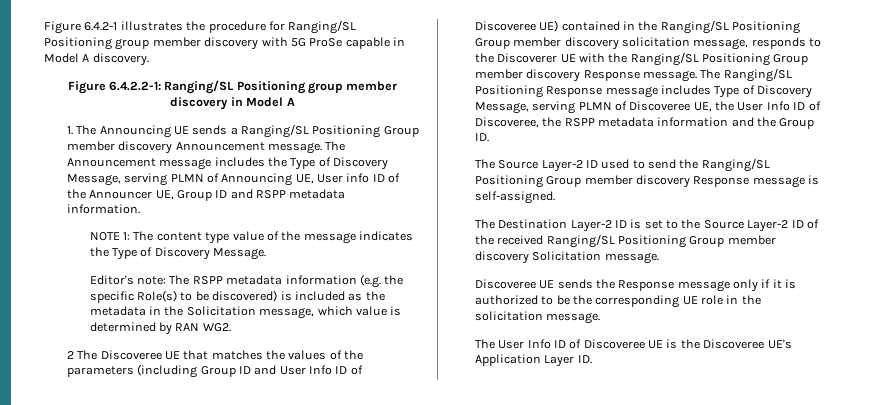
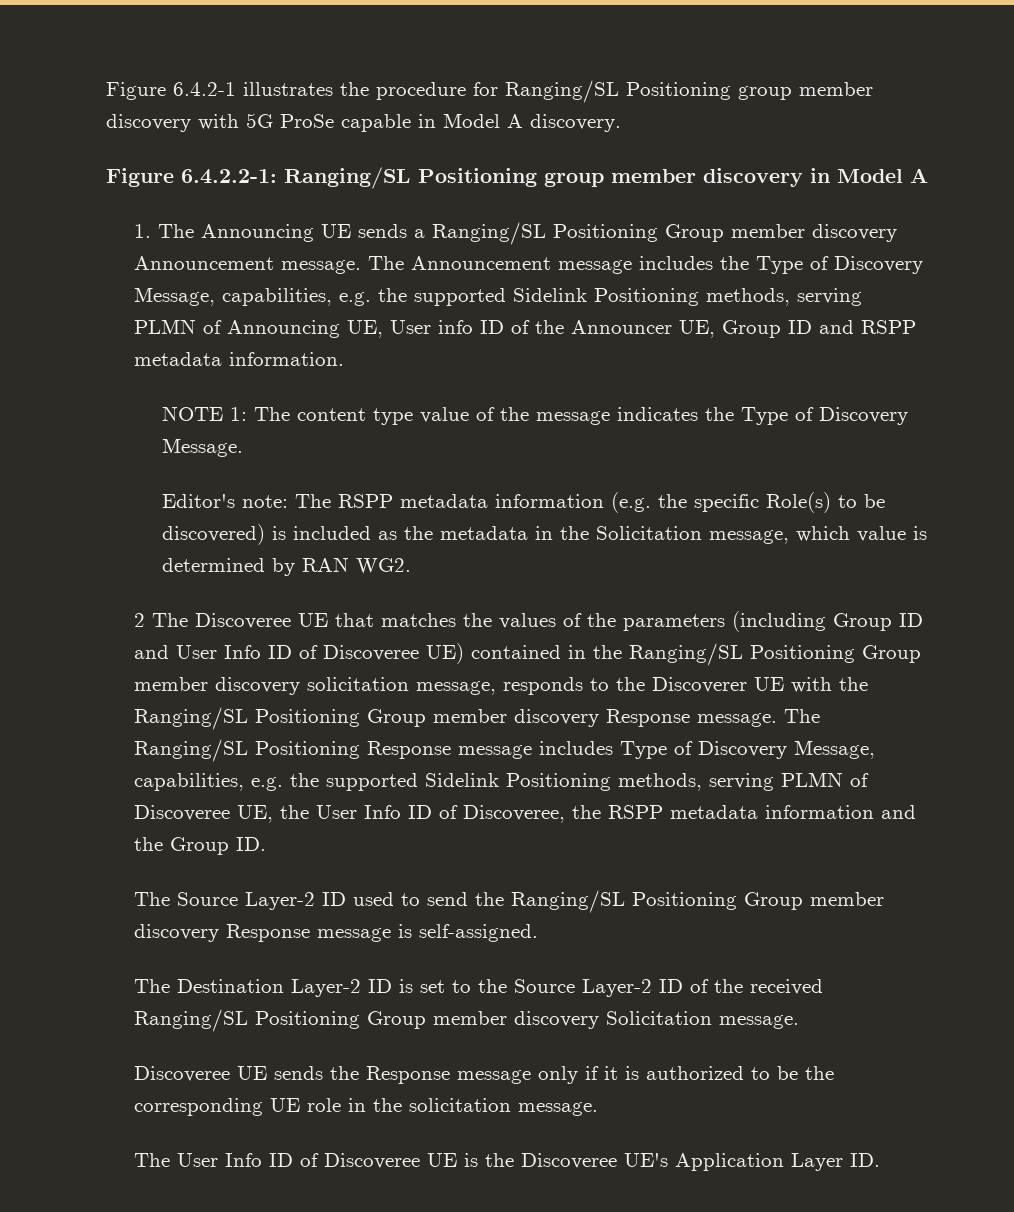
(121, 180) none -> [222,288,791,306] capabilities, e.g. the supported Sidelink Positioning methods,
(529, 108) none -> [134,773,703,791] capabilities, e.g. the supported Sidelink Positioning methods,

